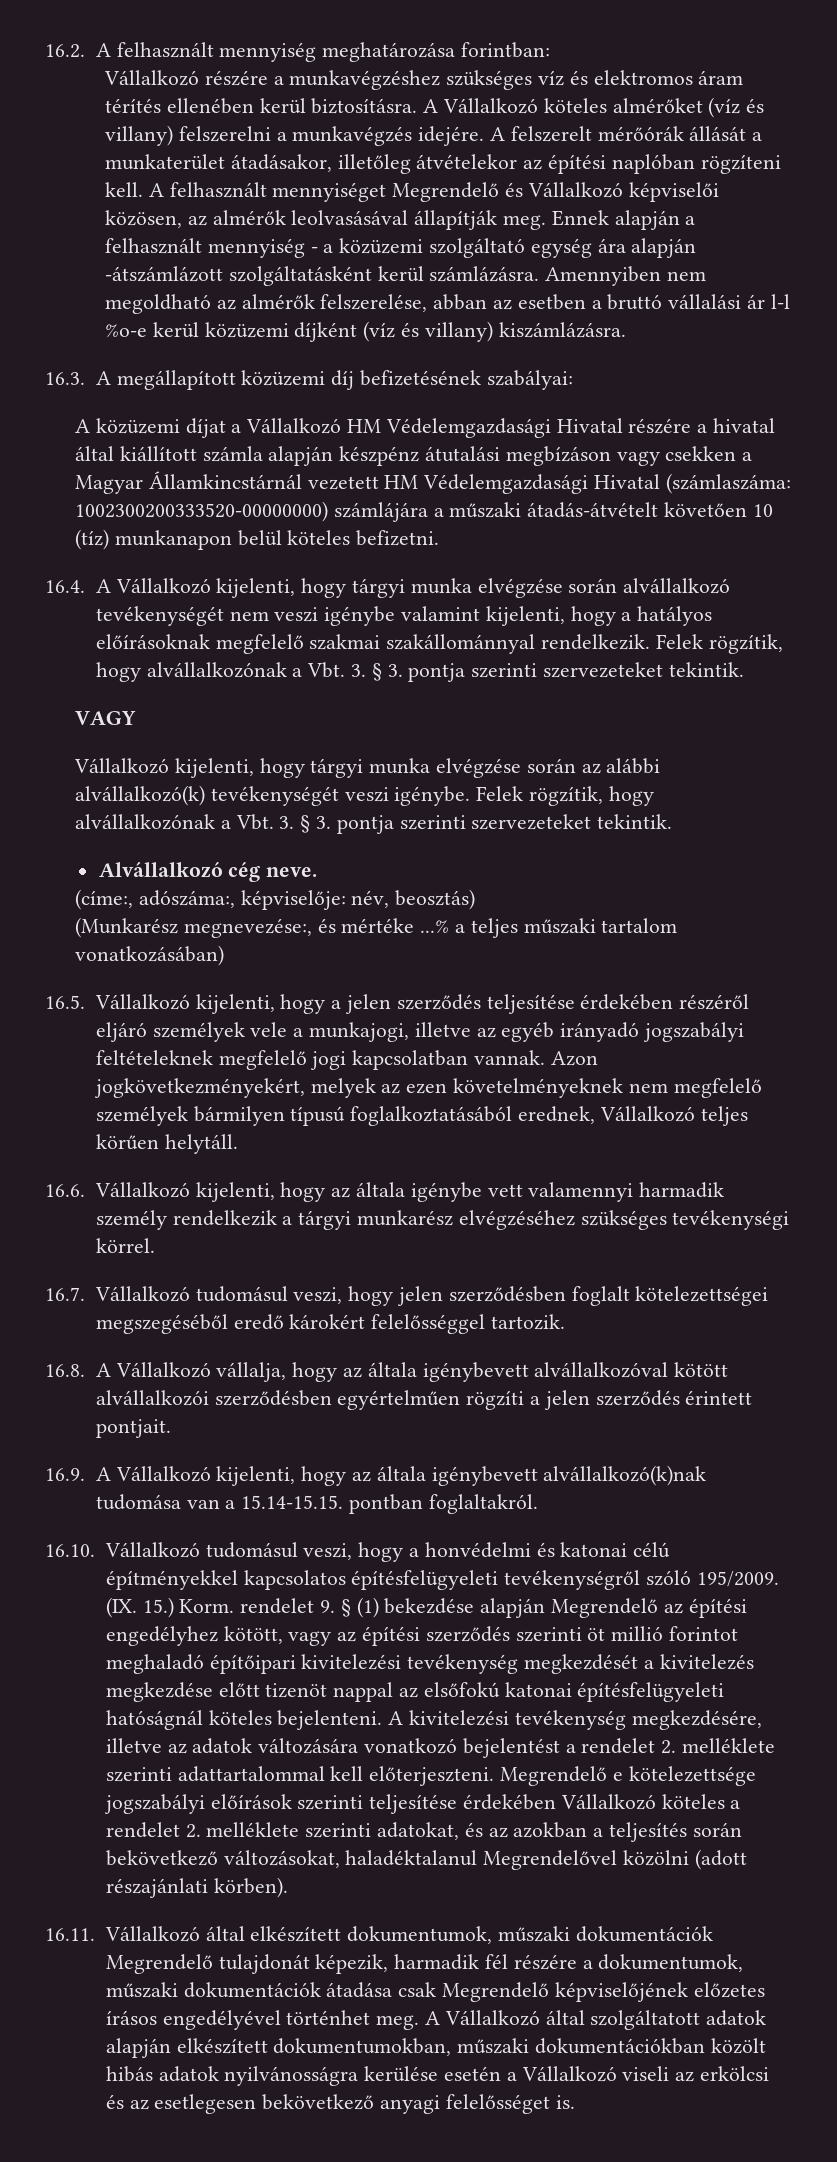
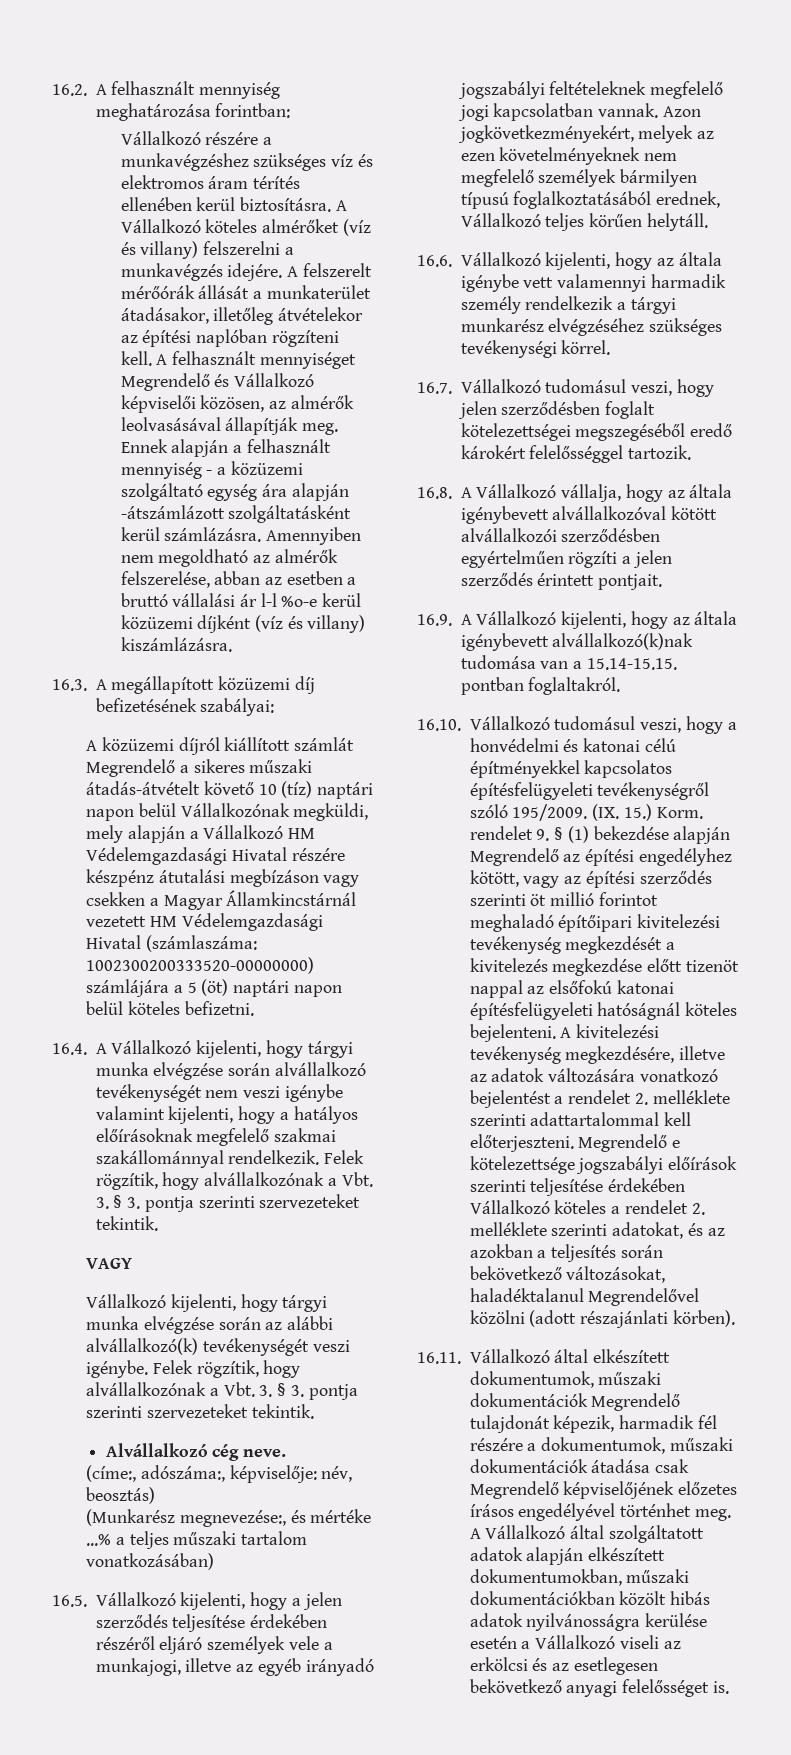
[185,418,226,438] díjat -> [178,737,355,755] [86,759,313,777] [86,781,374,799] [86,803,369,821] [86,825,185,843] díjról kiállított számlát Megrendelő a sikeres műszaki átadás-átvételt követő 10 (tíz) naptári napon belül Vállalkozónak megküldi, mely alapján
[697,418,776,433] [75,446,334,466] a hivatal által kiállított számla alapján -> (345, 854) none
[449,502,773,518] [75,529,232,550] műszaki átadás-átvételt követően 10 (tíz) munkanapon -> [187,979,342,997] 5 (öt) naptári napon

